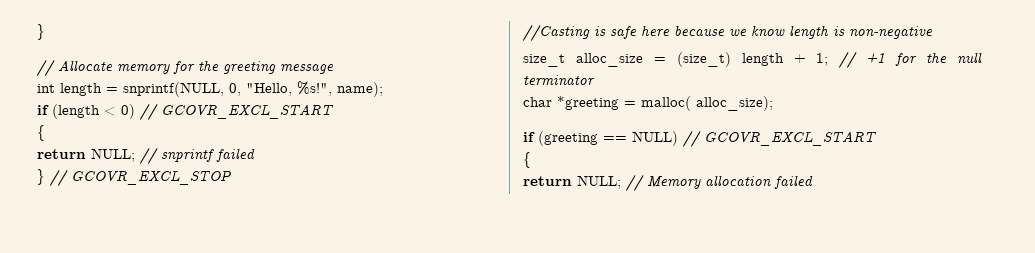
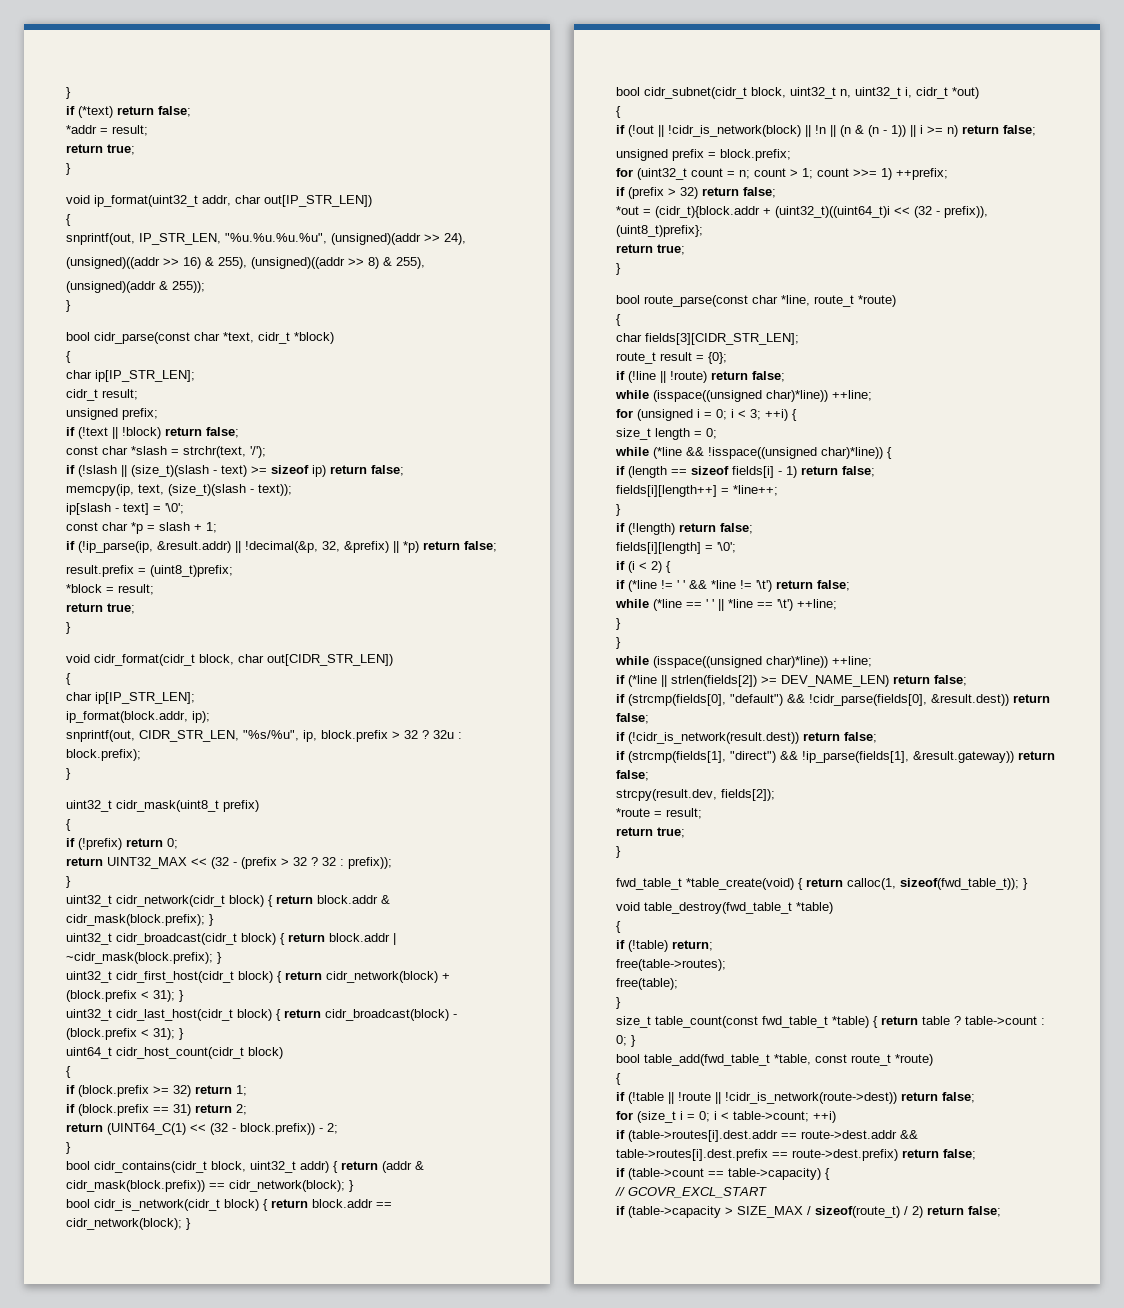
[37,24,45,40] [37,59,334,77] [37,81,383,97] [37,103,334,121] [37,125,45,141] [37,147,255,165] [37,169,231,187] [523,24,933,42] [523,51,983,69] [523,75,595,86] [523,96,773,111] [523,130,877,148] [523,152,531,168] [523,174,813,192] } // // Allocate memory for the greeting message // int length = snprintf(NULL, 0, "Hello, %s!", name); // if (length < 0) // GCOVR_EXCL_START // { // return NULL; // snprintf failed // } // GCOVR_EXCL_STOP // //Casting is safe here because we know length is non-negative // size_t alloc_size = (size_t) length + 1; // +1 for the null terminator // char *greeting = malloc( alloc_size); // if (greeting == NULL) // GCOVR_EXCL_START // { // return NULL; // Memory allocation failed -> [66,87,71,99] [66,106,191,118] [66,125,148,136] [66,144,135,155] [66,163,71,175] [66,195,372,207] [66,214,71,226] [66,233,466,245] [66,257,425,269] [66,281,205,293] [66,300,71,312] [66,332,334,344] [66,351,71,363] [66,370,195,382] [66,389,138,401] [66,408,158,420] [66,427,239,439] [66,446,266,458] [66,465,404,477] [66,484,292,496] [66,503,184,515] [66,522,217,534] [66,541,497,553] [66,565,233,577] [66,584,154,595] [66,603,135,614] [66,622,71,634] [66,654,393,666] [66,673,71,685] [66,692,195,704] [66,711,210,723] [66,730,462,742] [66,749,141,761] [66,768,71,780] [66,800,259,812] [66,819,71,831] [66,838,178,850] [66,857,392,869] [66,876,71,888] [66,895,390,907] [66,914,214,926] [66,933,396,945] [66,952,222,964] [66,971,450,983] [66,990,184,1002] [66,1009,457,1021] [66,1028,184,1040] [66,1047,283,1059] [66,1066,71,1078] [66,1085,247,1097] [66,1104,247,1116] [66,1123,338,1135] [66,1142,71,1154] [66,1161,424,1173] [66,1180,354,1192] [66,1199,392,1211] [66,1218,191,1230] [616,87,979,99] [616,106,621,118] [616,125,1036,137] [616,149,791,161] [616,168,948,180] [616,187,776,199] [616,206,988,218] [616,225,703,237] [616,244,685,255] [616,263,621,275] [616,295,896,307] [616,314,621,326] [616,333,799,345] [616,352,727,364] [616,371,785,383] [615,390,872,402] [616,409,797,421] [616,428,717,440] [615,447,892,459] [616,466,875,478] [616,485,778,497] [616,504,621,516] [616,523,753,535] [616,542,736,554] [616,561,671,573] [616,580,850,592] [615,599,837,611] [616,618,621,630] [616,637,621,649] [615,656,872,668] [616,675,967,687] [616,694,1050,706] [616,713,649,724] [616,732,877,744] [616,751,1055,763] [616,770,649,781] [616,789,775,801] [616,808,702,819] [616,827,685,838] [616,846,621,858] [616,878,1028,890] [616,902,833,914] [616,921,621,933] [616,940,713,952] [616,959,726,971] [616,978,678,990] [616,997,621,1009] [616,1016,1045,1028] [616,1035,636,1047] [616,1054,933,1066] [616,1073,621,1085] [616,1092,975,1104] [616,1111,836,1123] [616,1130,918,1142] [616,1149,976,1161] [616,1168,830,1180] [615,1187,767,1198] [616,1206,1001,1218] } // if (*text) return false; // *addr = result; // return true; // } // void ip_format(uint32_t addr, char out[IP_STR_LEN]) // { // snprintf(out, IP_STR_LEN, "%u.%u.%u.%u", (unsigned)(addr >> 24), // (unsigned)((addr >> 16) & 255), (unsigned)((addr >> 8) & 255), // (unsigned)(addr & 255)); // } // bool cidr_parse(const char *text, cidr_t *block) // { // char ip[IP_STR_LEN]; // cidr_t result; // unsigned prefix; // if (!text || !block) return false; // const char *slash = strchr(text, '/'); // if (!slash || (size_t)(slash - text) >= sizeof ip) return false; // memcpy(ip, text, (size_t)(slash - text)); // ip[slash - text] = '\0'; // const char *p = slash + 1; // if (!ip_parse(ip, &result.addr) || !decimal(&p, 32, &prefix) || *p) return false; // result.prefix = (uint8_t)prefix; // *block = result; // return true; // } // void cidr_format(cidr_t block, char out[CIDR_STR_LEN]) // { // char ip[IP_STR_LEN]; // ip_format(block.addr, ip); // snprintf(out, CIDR_STR_LEN, "%s/%u", ip, block.prefix > 32 ? 32u : block.prefix); // } // uint32_t cidr_mask(uint8_t prefix) // { // if (!prefix) return 0; // return UINT32_MAX << (32 - (prefix > 32 ? 32 : prefix)); // } // uint32_t cidr_network(cidr_t block) { return block.addr & cidr_mask(block.prefix); } // uint32_t cidr_broadcast(cidr_t block) { return block.addr | ~cidr_mask(block.prefix); } // uint32_t cidr_first_host(cidr_t block) { return cidr_network(block) + (block.prefix < 31); } // uint32_t cidr_last_host(cidr_t block) { return cidr_broadcast(block) - (block.prefix < 31); } // uint64_t cidr_host_count(cidr_t block) // { // if (block.prefix >= 32) return 1; // if (block.prefix == 31) return 2; // return (UINT64_C(1) << (32 - block.prefix)) - 2; // } // bool cidr_contains(cidr_t block, uint32_t addr) { return (addr & cidr_mask(block.prefix)) == cidr_network(block); } // bool cidr_is_network(cidr_t block) { return block.addr == cidr_network(block); } // bool cidr_subnet(cidr_t block, uint32_t n, uint32_t i, cidr_t *out) // { // if (!out || !cidr_is_network(block) || !n || (n & (n - 1)) || i >= n) return false; // unsigned prefix = block.prefix; // for (uint32_t count = n; count > 1; count >>= 1) ++prefix; // if (prefix > 32) return false; // *out = (cidr_t){block.addr + (uint32_t)((uint64_t)i << (32 - prefix)), (uint8_t)prefix}; // return true; // } // bool route_parse(const char *line, route_t *route) // { // char fields[3][CIDR_STR_LEN]; // route_t result = {0}; // if (!line || !route) return false; // while (isspace((unsigned char)*line)) ++line; // for (unsigned i = 0; i < 3; ++i) { // size_t length = 0; // while (*line && !isspace((unsigned char)*line)) { // if (length == sizeof fields[i] - 1) return false; // fields[i][length++] = *line++; // } // if (!length) return false; // fields[i][length] = '\0'; // if (i < 2) { // if (*line != ' ' && *line != '\t') return false; // while (*line == ' ' || *line == '\t') ++line; // } // } // while (isspace((unsigned char)*line)) ++line; // if (*line || strlen(fields[2]) >= DEV_NAME_LEN) return false; // if (strcmp(fields[0], "default") && !cidr_parse(fields[0], &result.dest)) return false; // if (!cidr_is_network(result.dest)) return false; // if (strcmp(fields[1], "direct") && !ip_parse(fields[1], &result.gateway)) return false; // strcpy(result.dev, fields[2]); // *route = result; // return true; // } // fwd_table_t *table_create(void) { return calloc(1, sizeof(fwd_table_t)); } // void table_destroy(fwd_table_t *table) // { // if (!table) return; // free(table->routes); // free(table); // } // size_t table_count(const fwd_table_t *table) { return table ? table->count : 0; } // bool table_add(fwd_table_t *table, const route_t *route) // { // if (!table || !route || !cidr_is_network(route->dest)) return false; // for (size_t i = 0; i < table->count; ++i) // if (table->routes[i].dest.addr == route->dest.addr && table->routes[i].dest.prefix == route->dest.prefix) return false; // if (table->count == table->capacity) { // // GCOVR_EXCL_START // if (table->capacity > SIZE_MAX / sizeof(route_t) / 2) return false;

